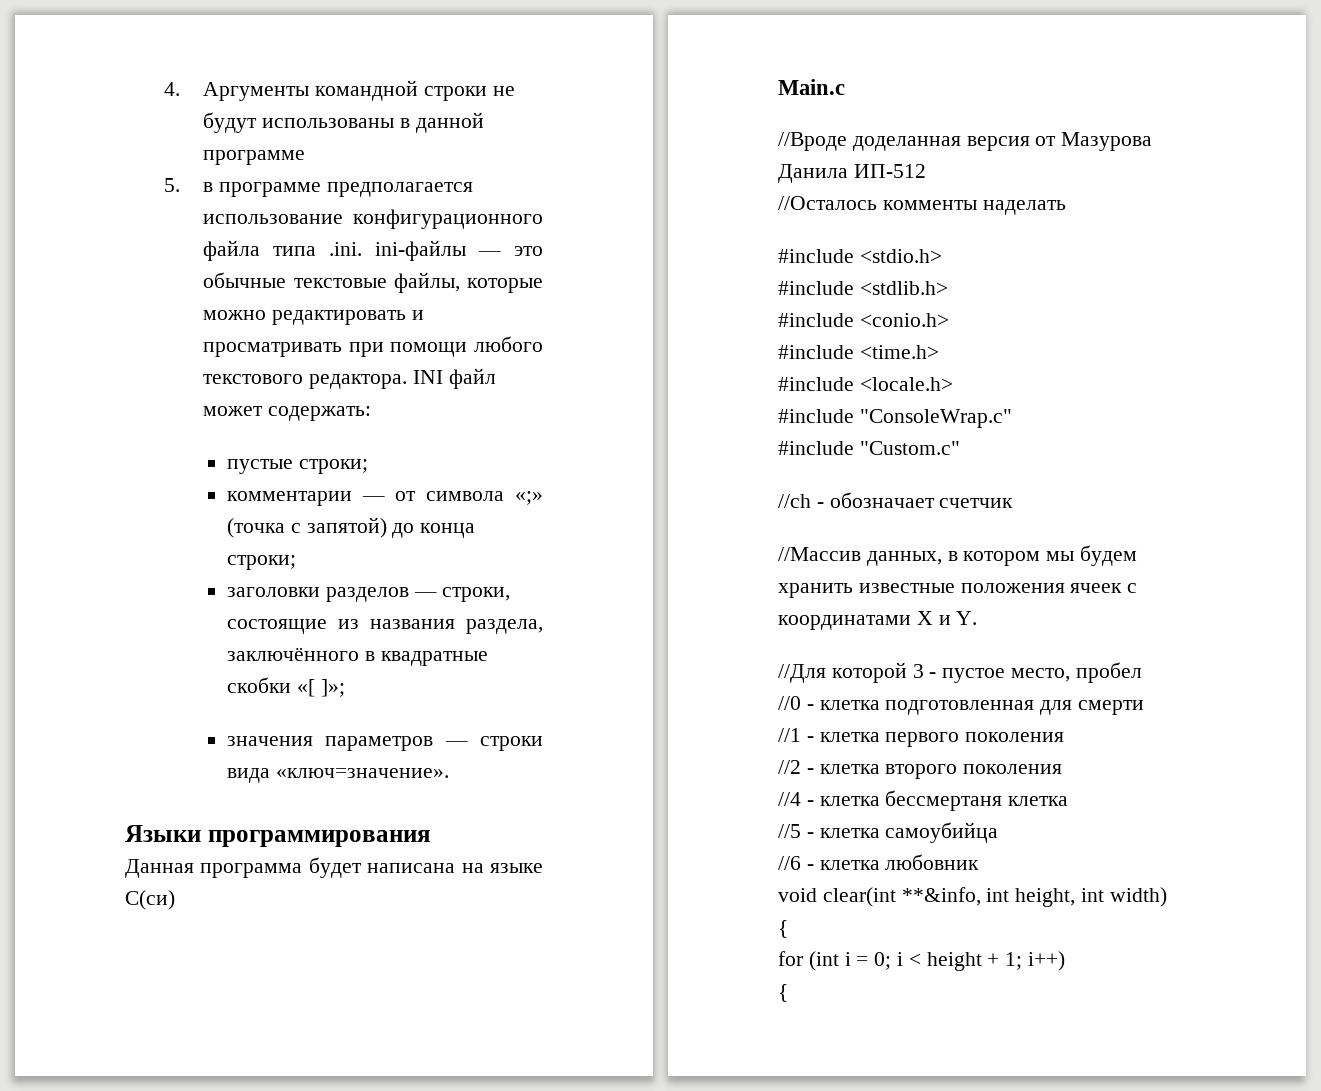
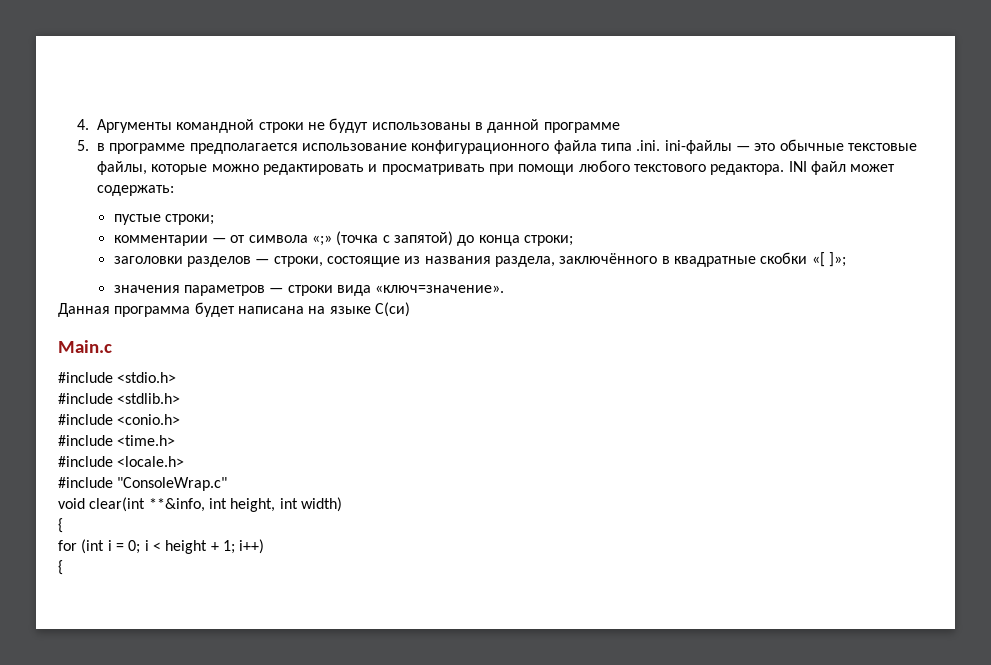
[125,825,431,847] // Языки программирования -> (505, 289) none
[778,132,1153,151] [778,164,926,183] [778,196,1066,215] // //Вроде доделанная версия от Мазурова Данила ИП-512 // //Осталось комменты наделать -> (112, 346) none
[778,441,960,455] [778,492,1014,508] [778,545,1138,566] [778,583,1138,598] [778,611,978,630] [778,662,1142,683] [778,696,1145,715] [778,728,1065,747] [778,760,1063,779] [778,790,1069,811] [778,822,999,843] [778,854,980,870] // #include "Custom.c" // //ch - обозначает счетчик // //Массив данных, в котором мы будем хранить известные положения ячеек с координатами X и Y. // //Для которой 3 - пустое место, пробел // //0 - клетка подготовленная для смерти // //1 - клетка первого поколения // //2 - клетка второго поколения // //4 - клетка бессмертаня клетка // //5 - клетка самоубийца // //6 - клетка любовник -> (228, 484) none

